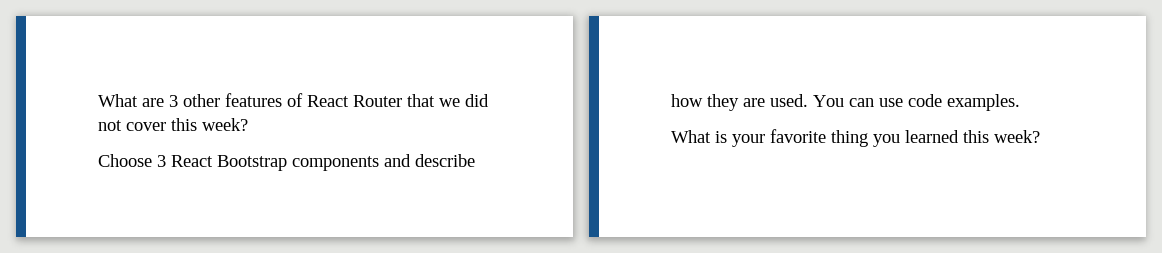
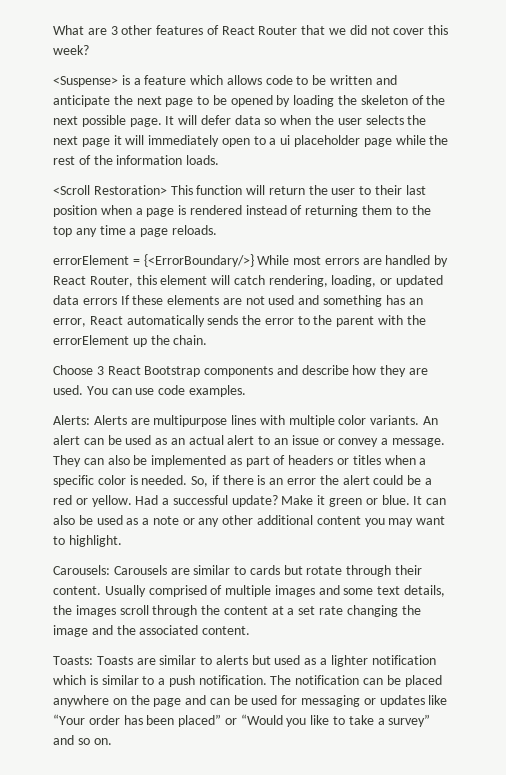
(248, 124) none -> [53,75,397,87] [53,95,446,107] [53,115,427,127] [53,135,449,147] [53,155,220,165] [53,185,426,195] [53,205,431,217] [53,225,217,237] [53,254,449,267] [53,275,444,287] [53,295,423,307] [53,315,426,327] [53,335,208,347] // <Suspense> is a feature which allows code to be written and anticipate the next page to be opened by loading the skeleton of the next possible page. It will defer data so when the user selects the next page it will immediately open to a ui placeholder page while the rest of the information loads. // <Scroll Restoration> This function will return the user to their last position when a page is rendered instead of returning them to the top any time a page reloads. // errorElement = {<ErrorBoundary/>} While most errors are handled by React Router, this element will catch rendering, loading, or updated data errors If these elements are not used and something has an error, React automatically sends the error to the parent with the errorElement up the chain.
[671,129,1040,147] What is your favorite thing you learned this week? -> [53,415,439,427] [53,435,445,447] [53,455,427,467] [53,475,432,487] [53,495,447,507] [53,515,446,527] [53,535,122,547] [53,565,423,577] [53,585,446,597] [53,605,421,617] [53,625,251,637] [53,655,436,667] [53,675,442,687] [53,695,448,707] [53,714,431,727] [53,735,112,745] Alerts: Alerts are multipurpose lines with multiple color variants. An alert can be used as an actual alert to an issue or convey a message. They can also be implemented as part of headers or titles when a specific color is needed. So, if there is an error the alert could be a red or yellow. Had a successful update? Make it green or blue. It can also be used as a note or any other additional content you may want to highlight. // Carousels: Carousels are similar to cards but rotate through their content. Usually comprised of multiple images and some text details, the images scroll through the content at a set rate changing the image and the associated content. // Toasts: Toasts are similar to alerts but used as a lighter notification which is similar to a push notification. The notification can be placed anywhere on the page and can be used for messaging or updates like “Your order has been placed” or “Would you like to take a survey” and so on.

